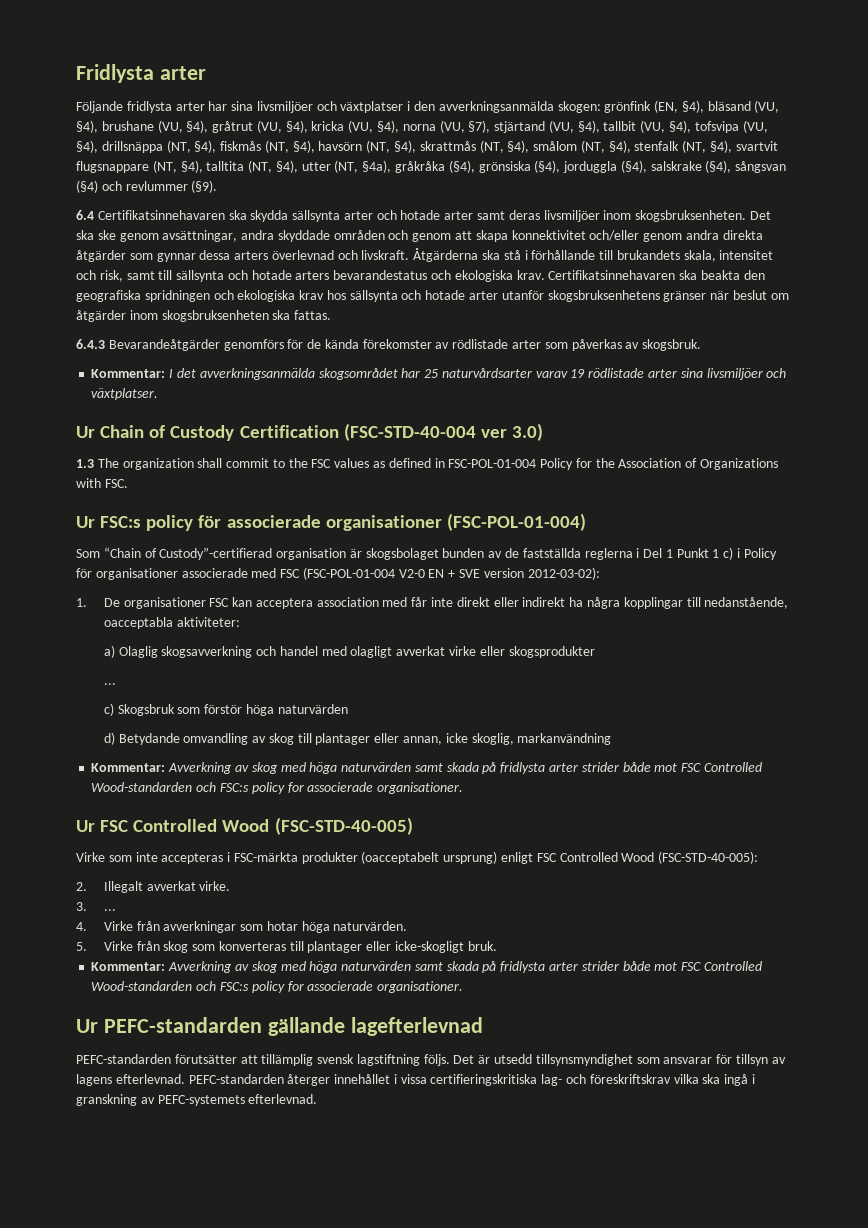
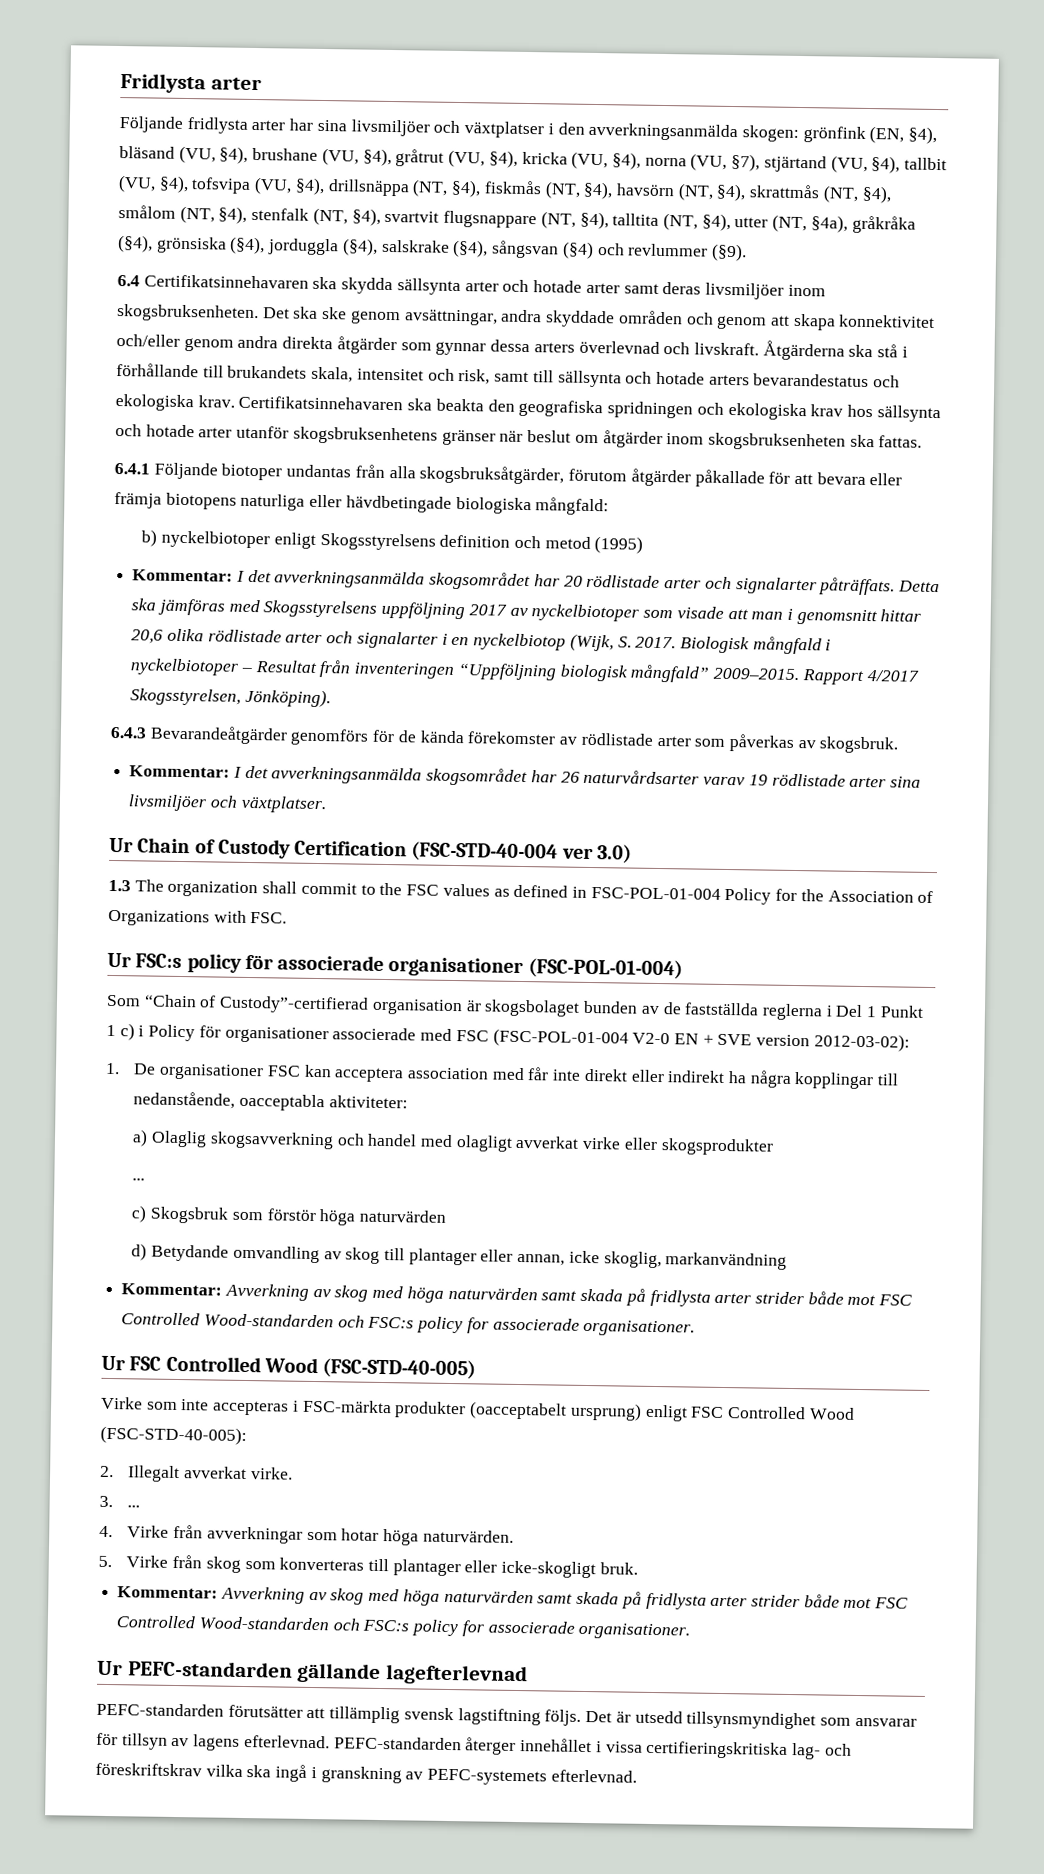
(332, 315) none -> [114,462,903,488] [114,491,610,516] [141,529,644,554] [132,569,940,596] [131,598,922,626] [131,628,832,655] [130,658,919,685] [130,688,331,708] // 6.4.1 Följande biotoper undantas från alla skogsbruksåtgärder, förutom åtgärder påkallade för att bevara eller främja biotopens naturliga eller hävdbetingade biologiska mångfald: // b) nyckelbiotoper enligt Skogsstyrelsens definition och metod (1995) // Kommentar: I det avverkningsanmälda skogsområdet har 20 rödlistade arter och signalarter påträffats. Detta ska jämföras med Skogsstyrelsens uppföljning 2017 av nyckelbiotoper som visade att man i genomsnitt hittar 20,6 olika rödlistade arter och signalarter i en nyckelbiotop (Wijk, S. 2017. Biologisk mångfald i nyckelbiotoper – Resultat från inventeringen “Uppföljning biologisk mångfald” 2009–2015. Rapport 4/2017 Skogsstyrelsen, Jönköping).
[424,369,439,378] 25 -> [560,771,580,783] 26

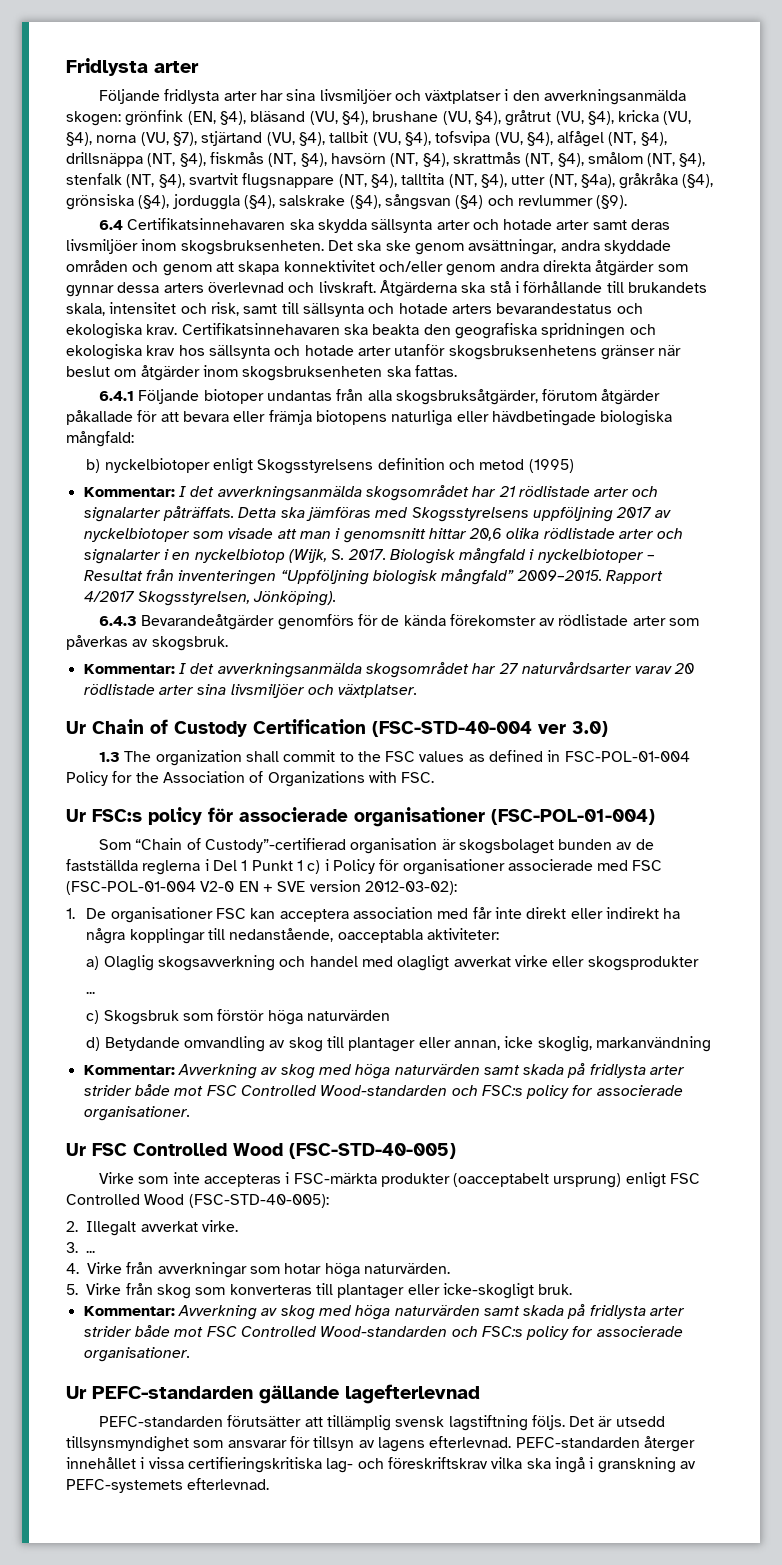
(325, 186) none -> [557,131,667,147] alfågel (NT, §4),
[563,575,583,587] 20 -> [498,486,516,497] 21
[560,771,580,783] 26 -> [498,663,519,674] 27
[748,774,768,786] 19 -> [674,663,695,674] 20

